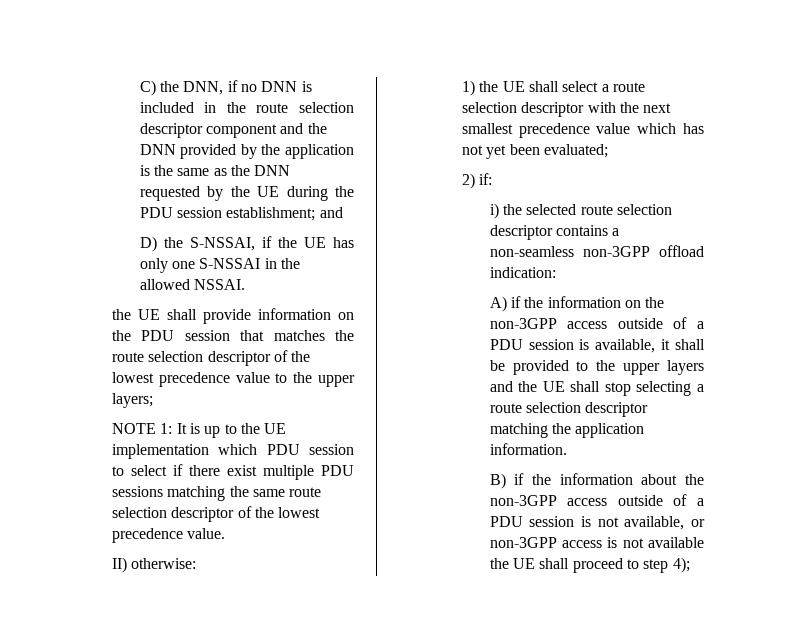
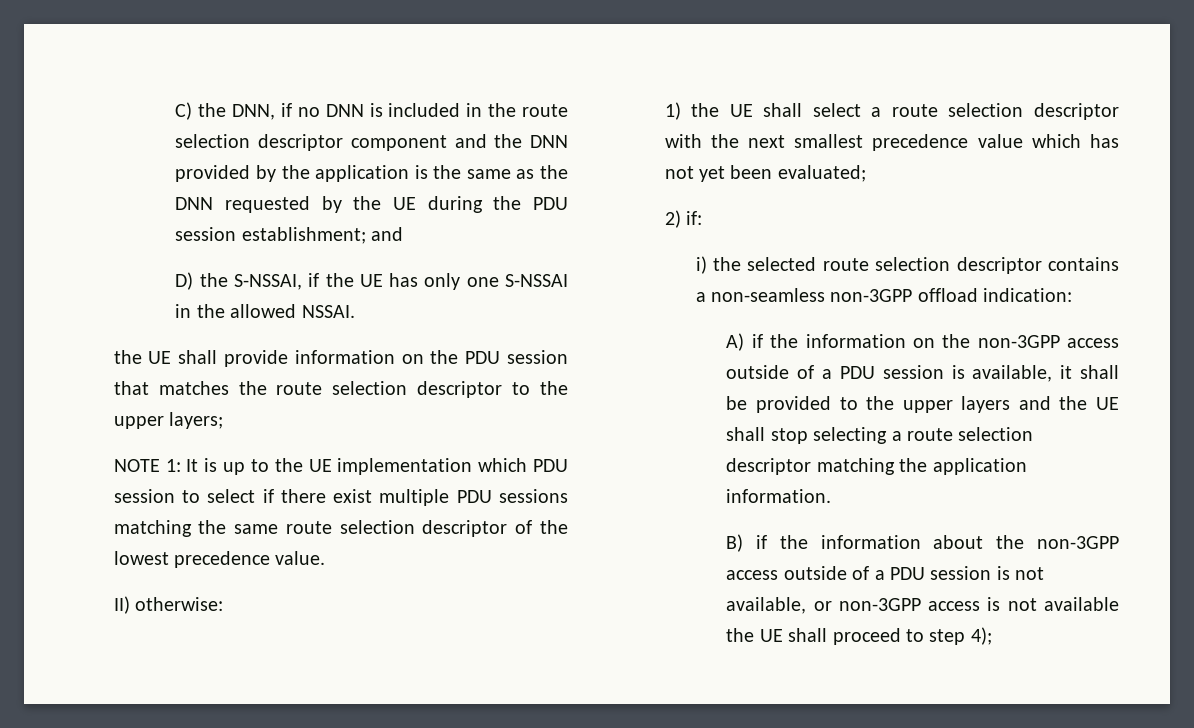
[273,350,311,362] [111,372,270,387] of the lowest precedence value -> (503, 389) none

